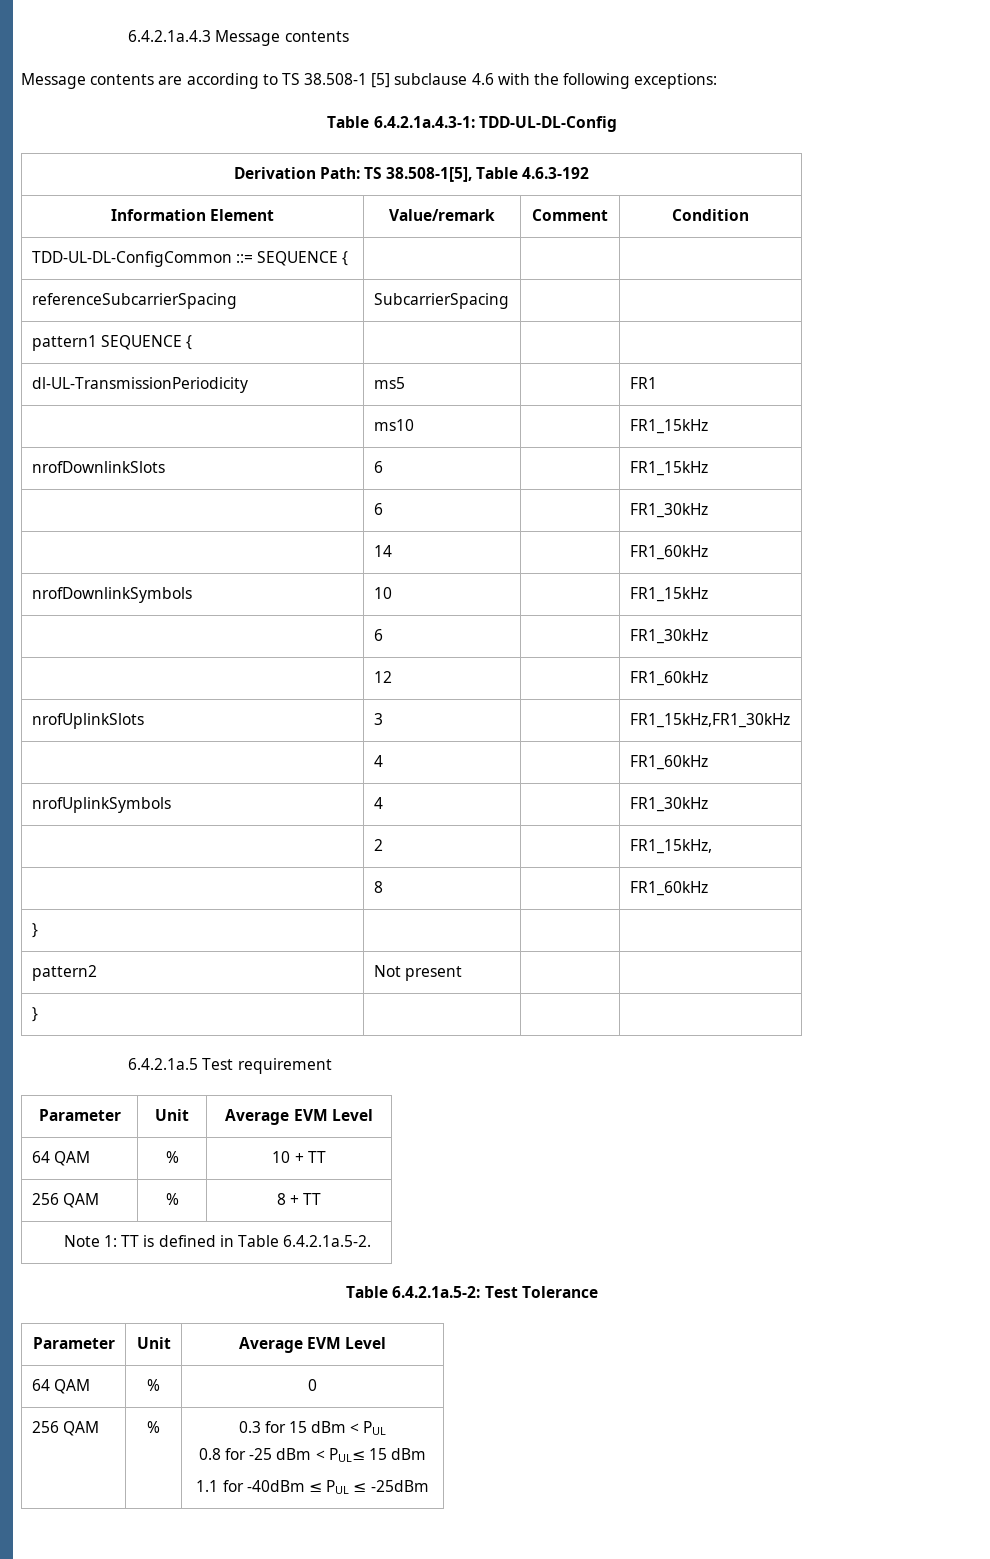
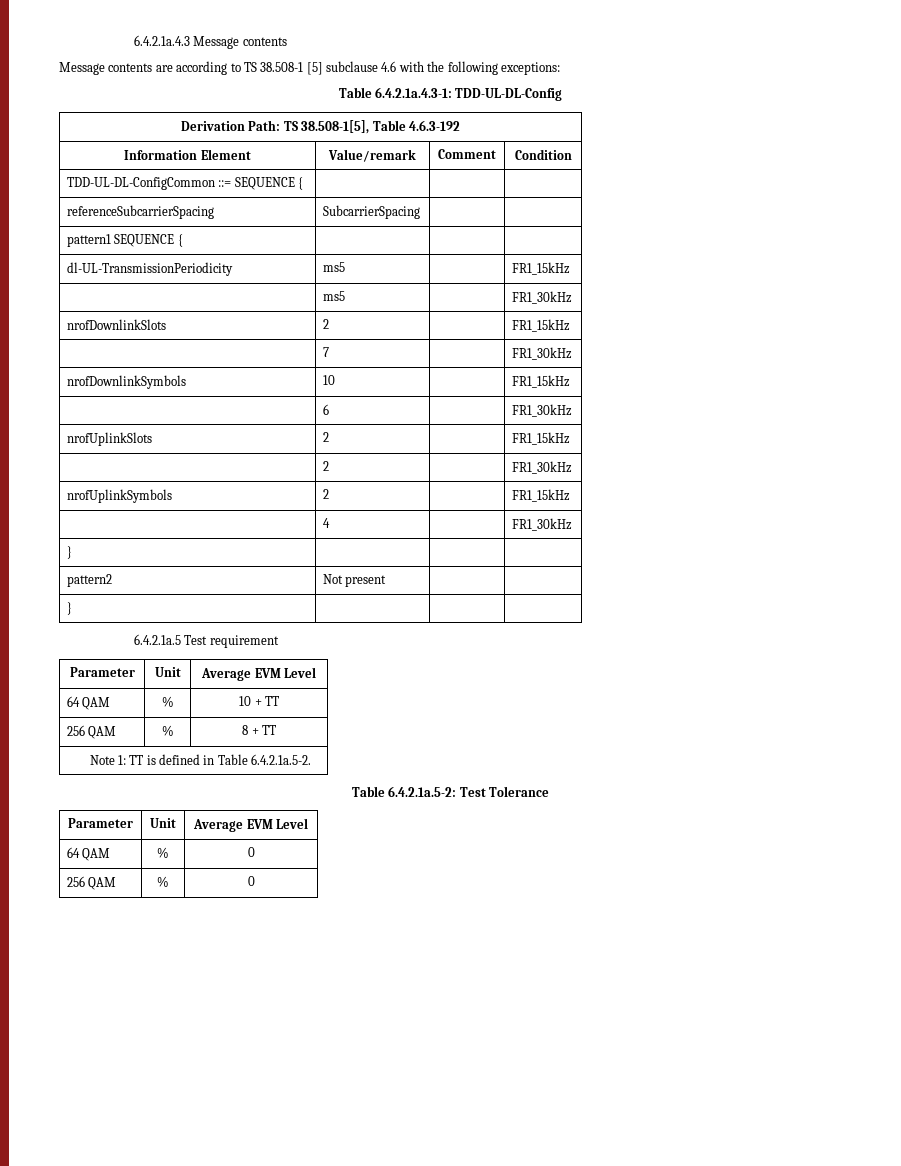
[629,377,657,389] [373,419,414,431] [629,419,708,434] FR1 // | ms10 | | FR1_15kHz -> [512,262,571,275] [323,291,346,301] [512,291,573,304] FR1_15kHz // | ms5 | | FR1_30kHz
[373,461,383,473] [629,461,708,476] [373,503,383,515] [629,503,708,518] [373,545,392,557] [629,545,708,560] 6 | | FR1_15kHz // | 6 | | FR1_30kHz // | 14 | | FR1_60kHz -> [323,319,330,329] [512,319,571,332] [323,347,330,357] [512,347,573,360] 2 | | FR1_15kHz // | 7 | | FR1_30kHz
[373,671,392,683] [629,671,708,686] [31,713,144,729] [373,713,383,725] [629,713,790,728] [373,755,383,767] [629,755,708,770] [31,797,171,813] [373,797,383,809] [629,797,708,812] [373,839,383,851] [629,839,712,854] [373,881,383,893] [629,881,708,896] | 12 | | FR1_60kHz // nrofUplinkSlots | 3 | | FR1_15kHz,FR1_30kHz // | 4 | | FR1_60kHz // nrofUplinkSymbols | 4 | | FR1_30kHz // | 2 | | FR1_15kHz, // | 8 | | FR1_60kHz -> [67,432,153,446] [323,432,330,442] [512,432,571,445] [323,461,330,471] [512,461,573,474] [67,489,173,503] [323,489,330,499] [512,489,571,502] [323,518,331,528] [512,518,573,531] nrofUplinkSlots | 2 | | FR1_15kHz // | 2 | | FR1_30kHz // nrofUplinkSymbols | 2 | | FR1_15kHz // | 4 | | FR1_30kHz
[238,1421,387,1435] [198,1448,427,1462] [196,1480,429,1494] 0.3 for 15 dBm < PUL // 0.8 for -25 dBm < PUL≤ 15 dBm // 1.1 for -40dBm ≤ PUL ≤ -25dBm -> [247,876,255,886] 0

